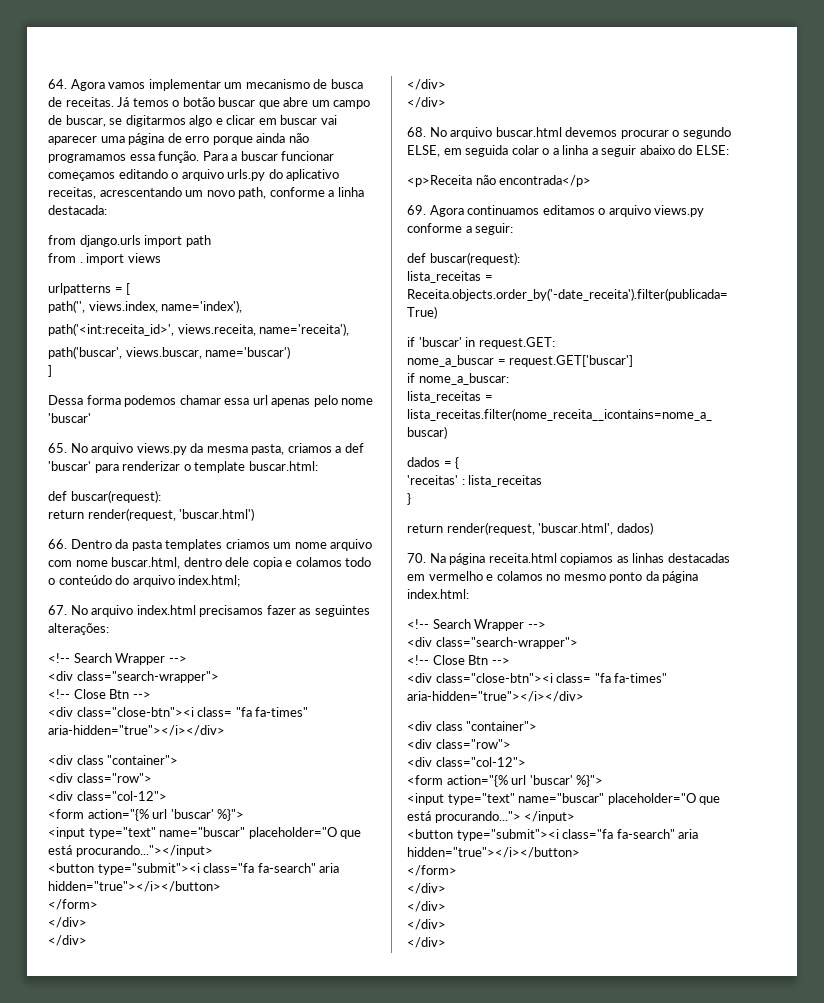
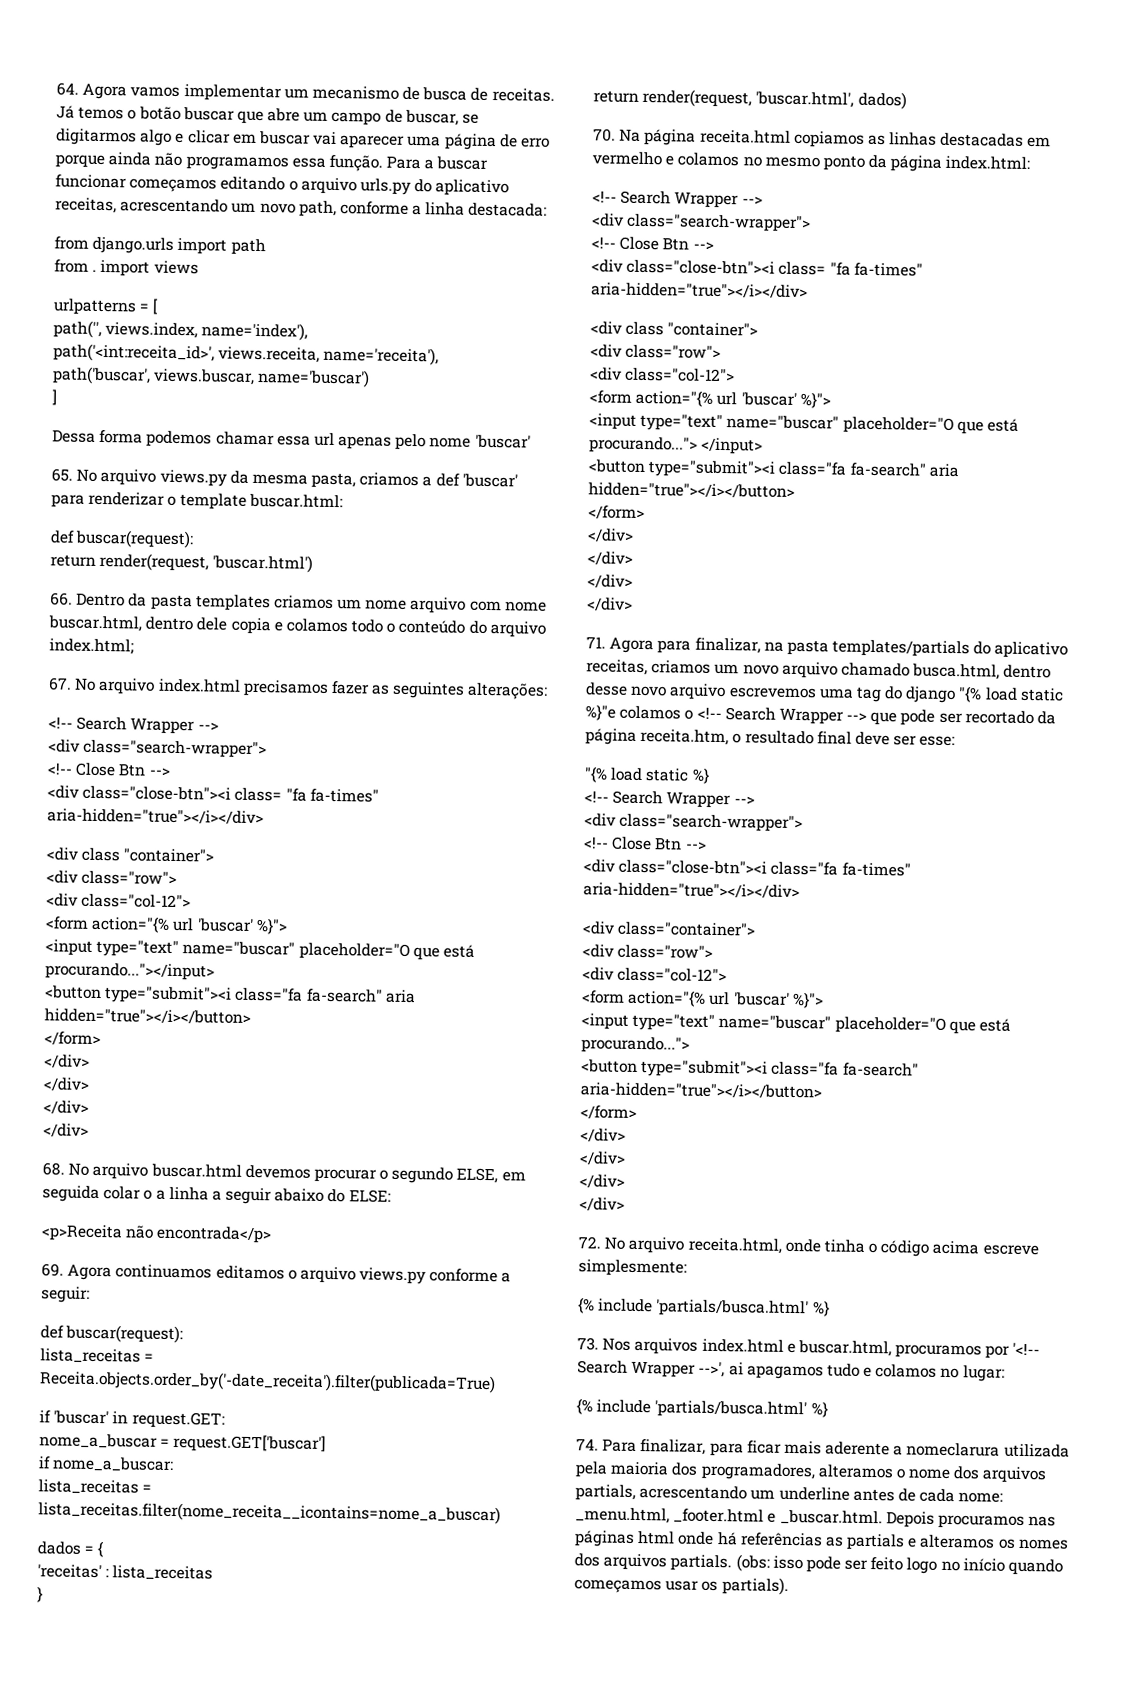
(446, 942) none -> [586,636,1069,659] [586,659,1052,680] [585,682,1064,704] [585,704,1057,726] [585,728,956,747] [584,766,710,784] [584,790,755,809] [584,813,804,833] [583,836,707,851] [583,859,911,877] [583,882,800,899] [582,921,757,937] [582,944,714,959] [582,967,728,983] [581,989,824,1009] [581,1013,1011,1035] [581,1036,690,1054] [581,1059,919,1078] [580,1082,822,1099] [580,1105,637,1119] [580,1128,626,1142] [579,1151,626,1165] [579,1174,625,1188] [579,1197,625,1211] [578,1236,1039,1257] [578,1259,687,1277] [577,1297,830,1318] [577,1337,1041,1359] [577,1360,1005,1382] [576,1398,828,1419] [576,1438,1070,1458] [575,1461,1048,1484] [575,1484,1004,1503] [575,1507,1057,1530] [574,1530,1069,1551] [574,1553,1064,1576] [574,1577,789,1595] // 71. Agora para finalizar, na pasta templates/partials do aplicativo receitas, criamos um novo arquivo chamado busca.html, dentro desse novo arquivo escrevemos uma tag do django "{% load static %}"e colamos o <!-- Search Wrapper --> que pode ser recortado da página receita.htm, o resultado final deve ser esse: // "{% load static %} // <!-- Search Wrapper --> // <div class="search-wrapper"> // <!-- Close Btn --> // <div class="close-btn"><i class="fa fa-times" aria-hidden="true"></i></div> // <div class="container"> // <div class="row"> // <div class="col-12"> // <form action="{% url 'buscar' %}"> // <input type="text" name="buscar" placeholder="O que está procurando..."> // <button type="submit"><i class="fa fa-search" aria-hidden="true"></i></button> // </form> // </div> // </div> // </div> // </div> // 72. No arquivo receita.html, onde tinha o código acima escreve simplesmente: // {% include 'partials/busca.html' %} // 73. Nos arquivos index.html e buscar.html, procuramos por '<!-- Search Wrapper -->', ai apagamos tudo e colamos no lugar: // {% include 'partials/busca.html' %} // 74. Para finalizar, para ficar mais aderente a nomeclarura utilizada pela maioria dos programadores, alteramos o nome dos arquivos partials, acrescentando um underline antes de cada nome: _menu.html, _footer.html e _buscar.html. Depois procuramos nas páginas html onde há referências as partials e alteramos os nomes dos arquivos partials. (obs: isso pode ser feito logo no início quando começamos usar os partials).

